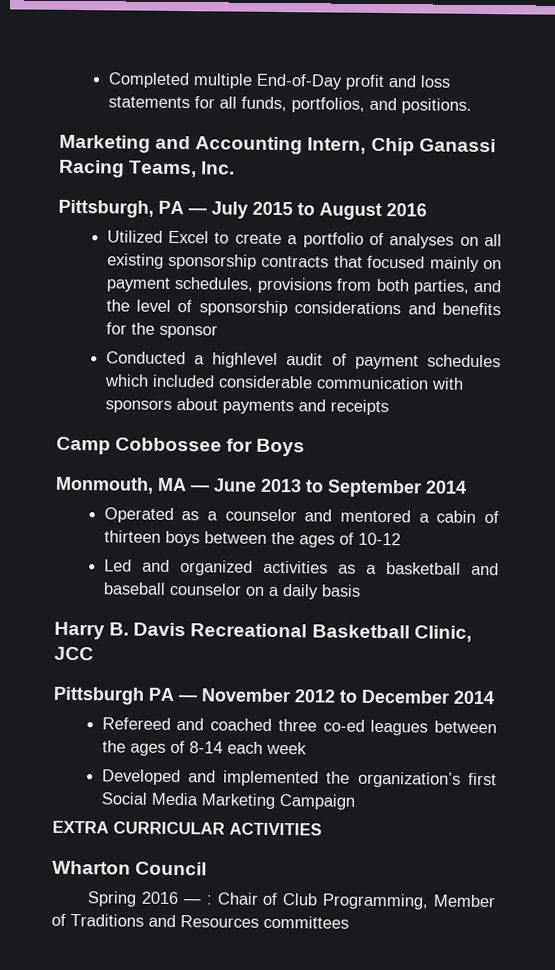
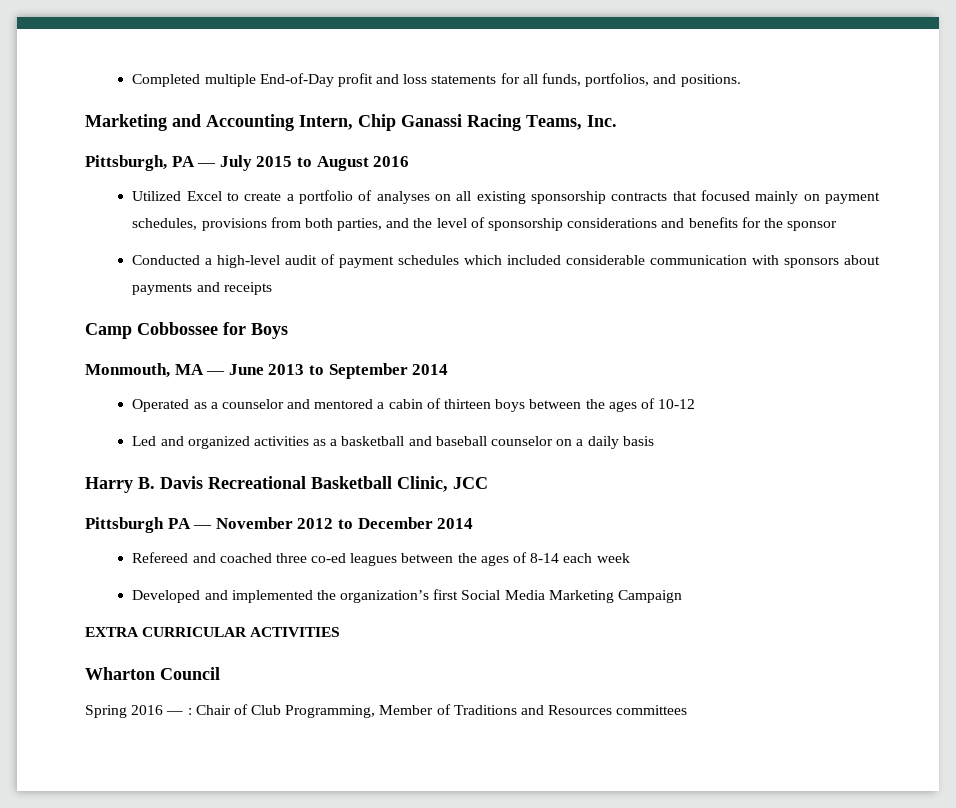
[212,352,279,369] highlevel -> [217,255,281,268] high-level

